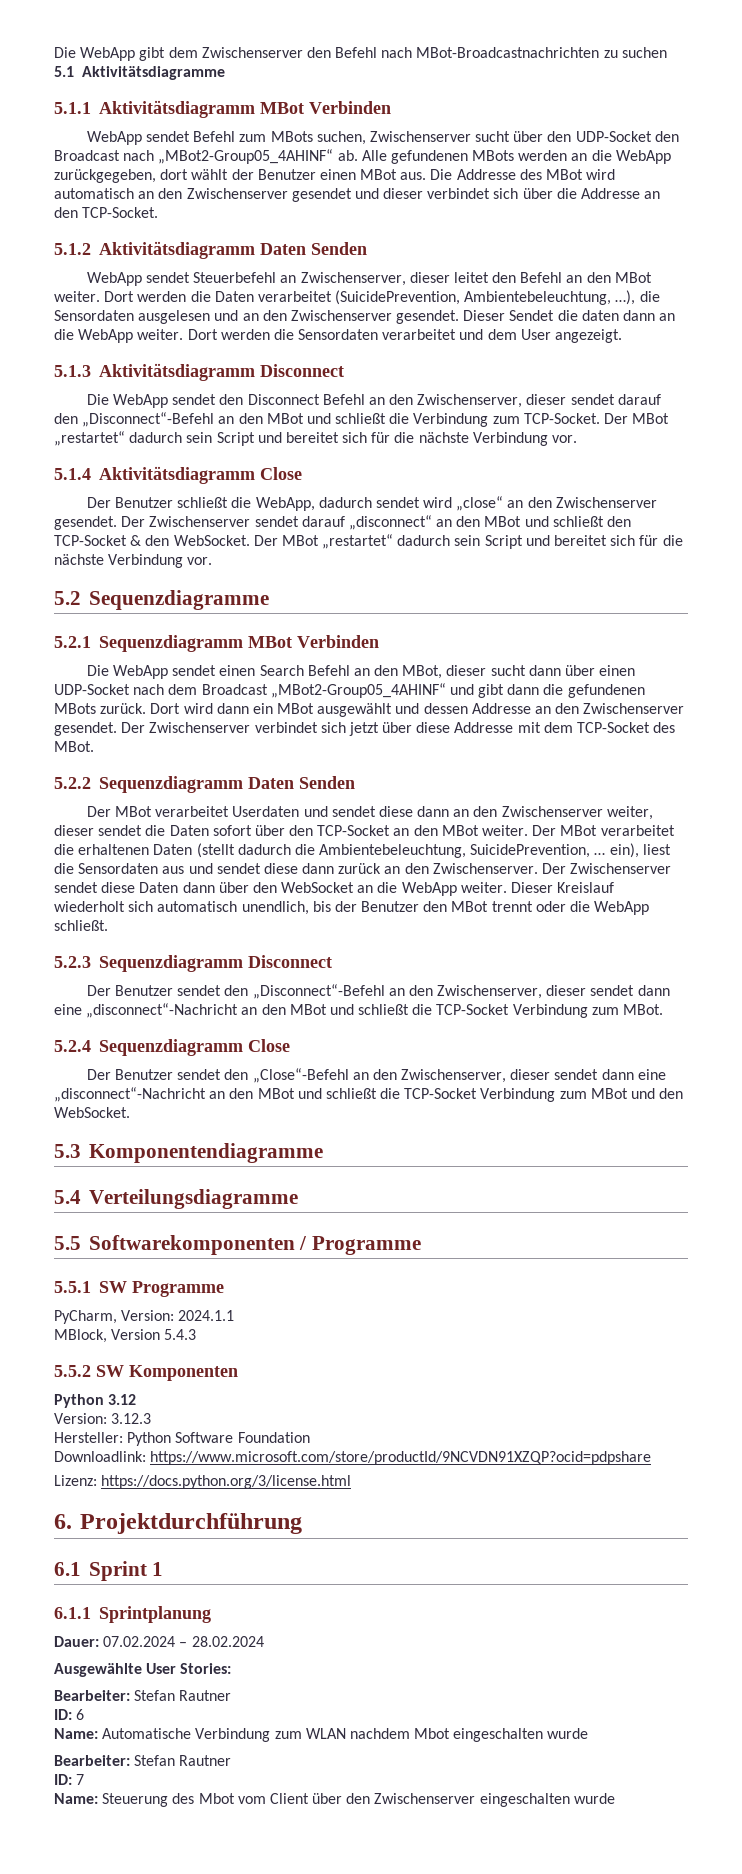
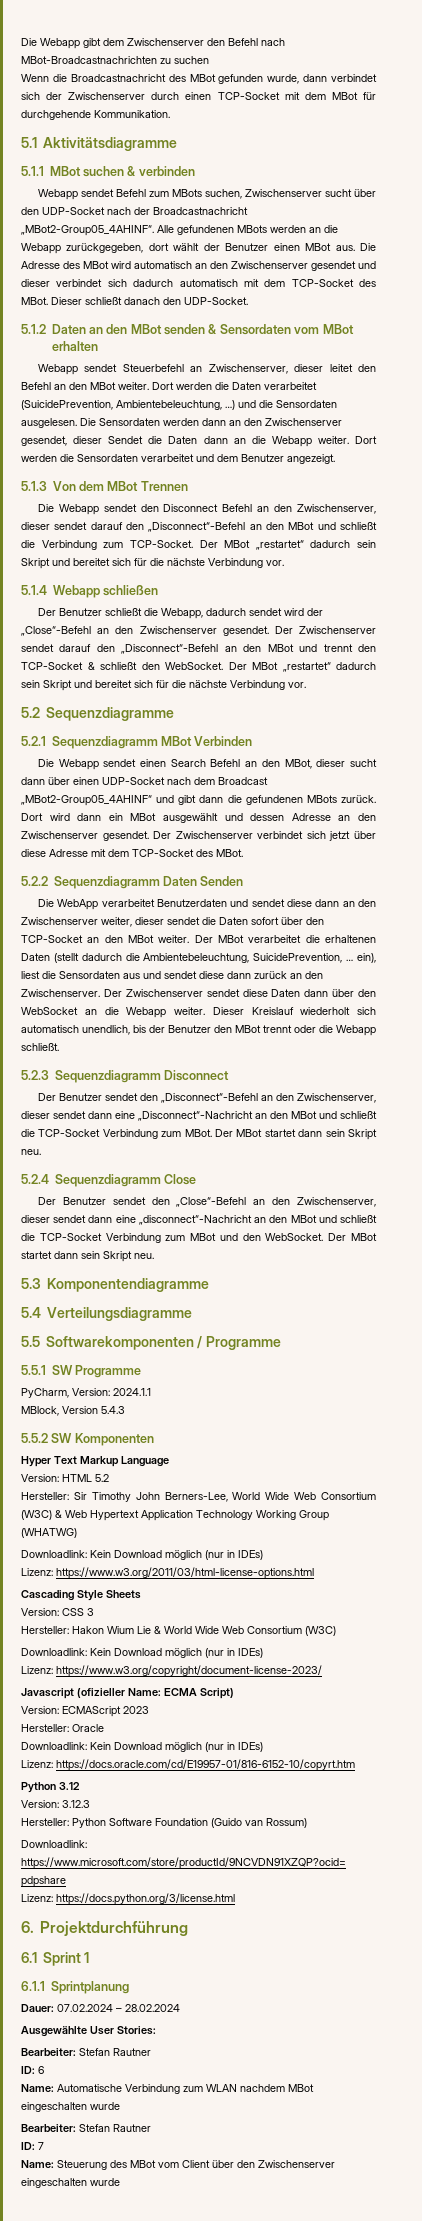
[54,47,136,61] Die WebApp -> [21,38,80,49] Die Webapp
[54,66,225,80] [54,100,391,118] [86,131,142,145] 5.1 Aktivitätsdiagramme // 5.1.1 Aktivitätsdiagramm MBot Verbinden // WebApp -> [21,74,377,84] [21,92,376,100] [21,110,170,120] [21,137,177,151] [21,166,195,177] [37,189,78,200] Wenn die Broadcastnachricht des MBot gefunden wurde, dann verbindet sich der Zwischenserver durch einen TCP-Socket mit dem MBot für durchgehende Kommunikation. // 5.1 Aktivitätsdiagramme // 5.1.1 MBot suchen & verbinden // Webapp
[654,131,679,142] [54,149,358,164] den Broadcast nach „MBot2-Group05_4AHINF“ ab. -> [107,207,248,215] [21,225,154,236] nach der Broadcastnachricht „MBot2-Group05_4AHINF“.
[615,150,671,164] WebApp -> [21,243,61,254] Webapp
[456,169,516,180] Addresse -> [21,261,60,269] Adresse
[522,188,661,199] [54,207,159,218] [54,241,367,259] [86,272,142,286] über die Addresse an den TCP-Socket. // 5.1.2 Aktivitätsdiagramm Daten Senden // WebApp -> [133,279,376,287] [21,297,248,305] [21,324,354,335] [51,341,98,351] [37,364,78,375] dadurch automatisch mit dem TCP-Socket des MBot. Dieser schließt danach den UDP-Socket. // 5.1.2 Daten an den MBot senden & Sensordaten vom MBot erhalten // Webapp
[615,290,660,305] [54,310,506,324] …), die Sensordaten ausgelesen und an den Zwischenserver gesendet. Dieser -> [225,400,337,410] [21,418,342,428] [21,436,103,446] …) und die Sensordaten ausgelesen. Die Sensordaten werden dann an den Zwischenserver gesendet, dieser
[581,310,619,321] daten -> [168,436,198,444] Daten
[78,329,134,343] WebApp -> [271,436,312,447] Webapp
[520,329,551,340] User -> [241,454,284,462] Benutzer
[98,363,344,381] [86,394,168,408] Aktivitätsdiagramm Disconnect // Die WebApp -> [52,481,188,491] [37,504,99,515] Von dem MBot Trennen // Die Webapp
[216,432,255,446] Script -> [21,558,50,569] Skript
[98,466,302,484] Aktivitätsdiagramm Close -> [52,585,158,598] Webapp schließen
[255,497,315,511] WebApp, -> [160,608,203,619] Webapp,
[456,496,504,511] „close“ -> [306,608,323,616] [21,626,91,636] der „Close“-Befehl
[348,515,604,530] „disconnect“ an den MBot und schließt -> [96,644,353,654] den „Disconnect“-Befehl an den MBot und trennt
(142, 540) none -> [100,662,137,670] schließt
[484,535,523,549] Script -> [43,680,72,691] Skript
[112,665,168,679] WebApp -> [58,759,99,770] Webapp
[471,703,531,714] Addresse -> [291,813,331,821] Adresse
[454,722,514,733] Addresse -> [49,849,88,857] Adresse
[86,806,300,817] Der MBot verarbeitet Userdaten -> [37,899,227,910] Die WebApp verarbeitet Benutzerdaten
[401,882,457,896] WebApp -> [126,1007,167,1018] Webapp
[594,901,650,915] WebApp -> [336,1025,376,1036] Webapp
[86,1003,239,1018] „disconnect“-Nachricht -> [138,1111,253,1121] „Disconnect“-Nachricht
(664, 1009) none -> [215,1129,377,1140] [21,1149,41,1155] Der MBot startet dann sein Skript neu.
(130, 1112) none -> [328,1233,377,1241] [21,1251,154,1262] Der MBot startet dann sein Skript neu.
(238, 1373) none -> [21,1456,169,1467] [21,1474,109,1482] [21,1492,376,1502] [21,1510,329,1521] [21,1528,77,1538] [21,1550,263,1560] [21,1567,314,1579] [21,1590,141,1601] [21,1608,94,1616] [21,1626,336,1636] [21,1648,263,1658] [21,1665,322,1677] [21,1688,234,1699] [21,1706,149,1717] [21,1724,104,1732] [21,1742,263,1752] [21,1759,355,1771] // Hyper Text Markup Language // Version: HTML 5.2 // Hersteller: Sir Timothy John Berners-Lee, World Wide Web Consortium (W3C) & Web Hypertext Application Technology Working Group (WHATWG) // Downloadlink: Kein Download möglich (nur in IDEs) // Lizenz: https://www.w3.org/2011/03/html-license-options.html // Cascading Style Sheets // Version: CSS 3 // Hersteller: Hakon Wium Lie & World Wide Web Consortium (W3C) // Downloadlink: Kein Download möglich (nur in IDEs) // Lizenz: https://www.w3.org/copyright/document-license-2023/ // Javascript (ofizieller Name: ECMA Script) // Version: ECMAScript 2023 // Hersteller: Oracle // Downloadlink: Kein Download möglich (nur in IDEs) // Lizenz: https://docs.oracle.com/cd/E19957-01/816-6152-10/copyrt.htm
(310, 1437) none -> [211,1818,307,1828] (Guido van Rossum)
[414,1728,451,1739] Mbot -> [288,2084,314,2092] MBot
[198,1793,235,1804] Mbot -> [130,2160,156,2168] MBot

